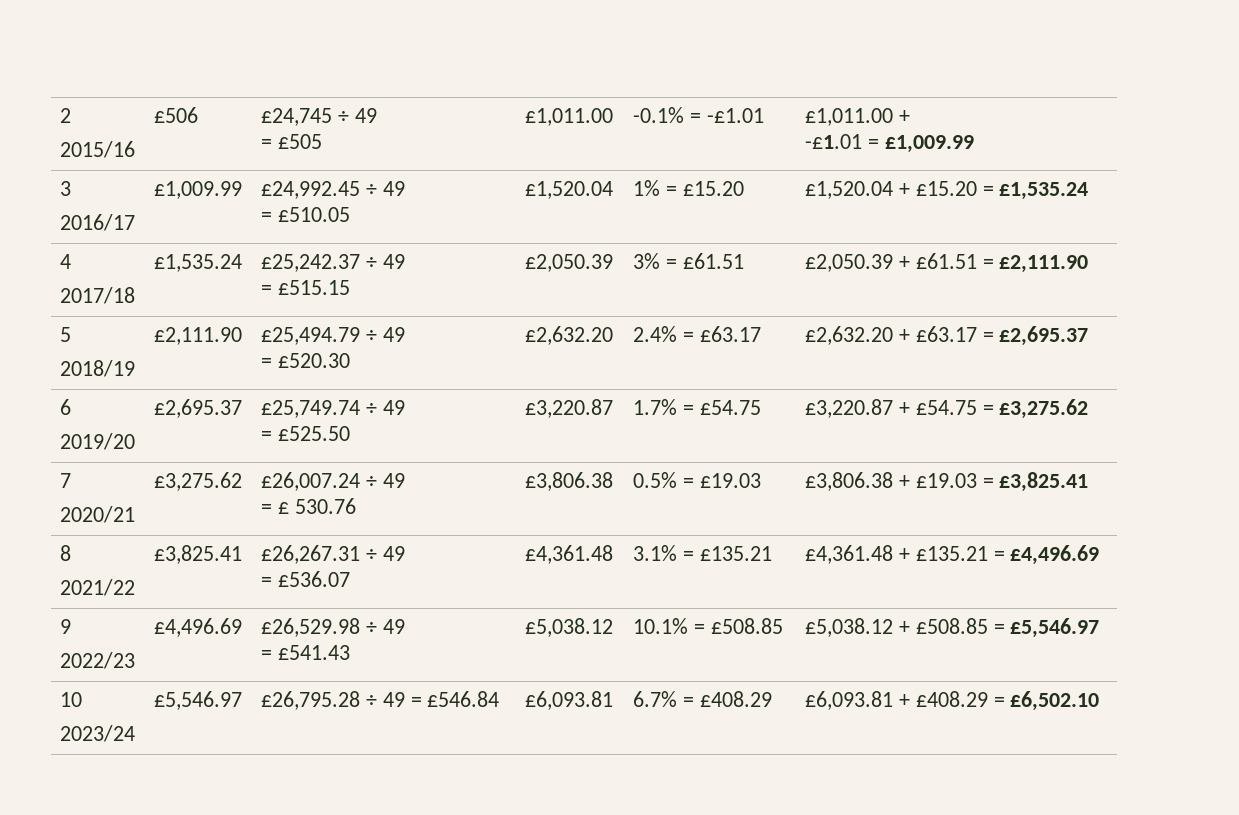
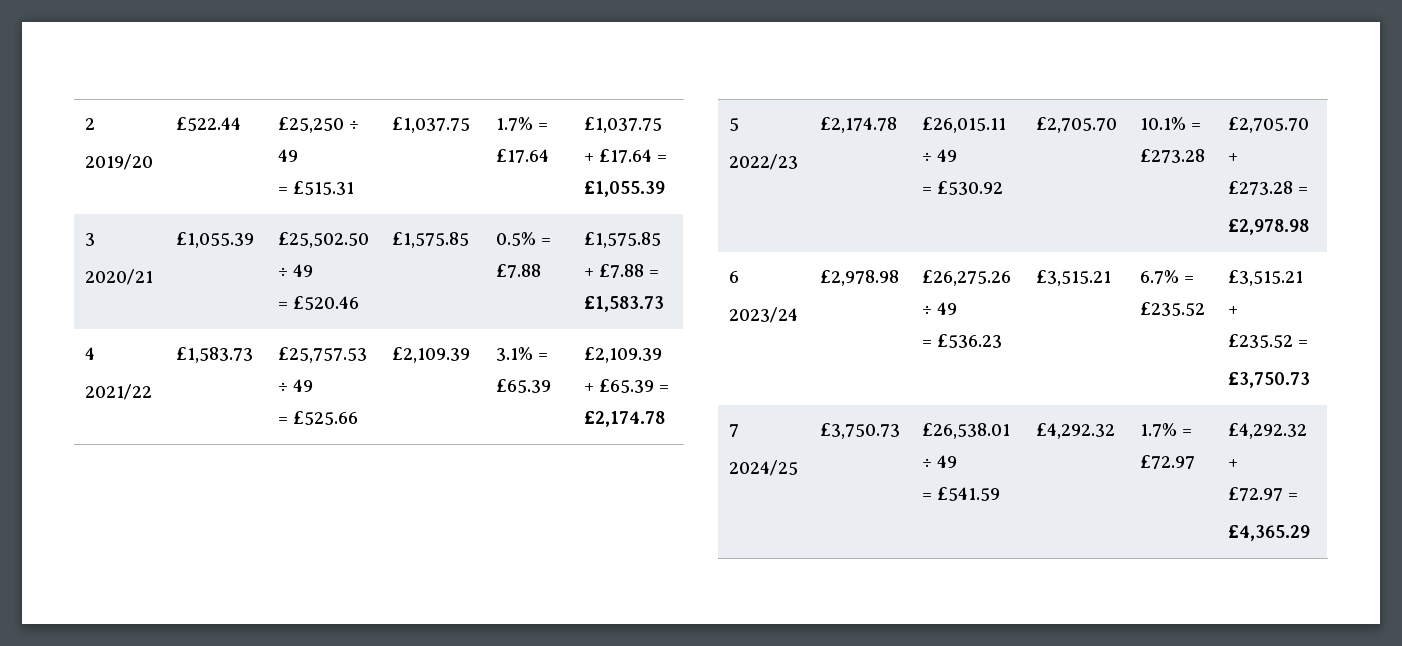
[60,141,136,158] [154,107,199,123] [261,108,377,126] [261,134,322,149] [525,108,614,126] [633,107,764,123] [805,108,910,126] [805,134,974,153] [60,181,72,196] [60,214,136,231] [154,181,243,199] [261,181,405,199] [261,207,350,222] [525,181,614,199] [633,180,744,196] [805,181,1089,200] [60,254,72,269] [60,287,136,304] [154,254,243,272] [261,254,405,272] [261,280,350,295] [525,254,614,272] [633,253,744,269] [805,253,1089,273] [60,327,72,342] [60,360,136,377] [154,327,243,345] [261,327,405,345] [261,353,350,368] [525,326,614,345] [633,326,761,342] [805,326,1089,346] 2015/16 | £506 | £24,745 ÷ 49 // = £505 | £1,011.00 | -0.1% = -£1.01 | £1,011.00 + // -£1.01 = £1,009.99 // 3 // 2016/17 | £1,009.99 | £24,992.45 ÷ 49 // = £510.05 | £1,520.04 | 1% = £15.20 | £1,520.04 + £15.20 = £1,535.24 // 4 // 2017/18 | £1,535.24 | £25,242.37 ÷ 49 // = £515.15 | £2,050.39 | 3% = £61.51 | £2,050.39 + £61.51 = £2,111.90 // 5 // 2018/19 | £2,111.90 | £25,494.79 ÷ 49 // = £520.30 | £2,632.20 | 2.4% = £63.17 | £2,632.20 + £63.17 = £2,695.37 -> [84,154,153,170] [175,117,241,131] [277,117,359,133] [277,149,298,162] [277,181,354,195] [391,117,470,133] [495,117,548,131] [495,149,549,163] [583,117,662,133] [583,149,667,163] [583,181,665,197] [84,233,95,246] [84,269,153,285] [175,232,254,248] [277,232,369,248] [277,264,313,277] [277,296,359,310] [391,232,469,248] [495,232,551,246] [495,264,541,278] [583,232,661,248] [583,264,659,278] [583,296,664,312] [84,347,95,360] [84,384,152,400] [175,347,253,363] [277,347,367,363] [277,379,313,392] [277,411,358,425] [391,347,470,363] [495,347,548,361] [495,379,551,393] [583,347,662,363] [583,379,669,393] [583,411,665,427] [728,118,739,131] [728,154,798,170] [819,117,897,133] [921,117,1006,133] [921,149,957,162] [921,181,1003,195] [1035,117,1117,133] [1139,117,1201,130] [1139,149,1205,163] [1227,117,1309,133] [1227,153,1238,162] [1227,181,1308,195] [1227,219,1309,235] 2019/20 | £522.44 | £25,250 ÷ 49 // = £515.31 | £1,037.75 | 1.7% = £17.64 | £1,037.75 + £17.64 = £1,055.39 // 3 // 2020/21 | £1,055.39 | £25,502.50 ÷ 49 // = £520.46 | £1,575.85 | 0.5% = £7.88 | £1,575.85 + £7.88 = £1,583.73 // 4 // 2021/22 | £1,583.73 | £25,757.53 ÷ 49 // = £525.66 | £2,109.39 | 3.1% = £65.39 | £2,109.39 + £65.39 = £2,174.78 // 5 // 2022/23 | £2,174.78 | £26,015.11 ÷ 49 // = £530.92 | £2,705.70 | 10.1% = £273.28 | £2,705.70 + // £273.28 = // £2,978.98
[60,433,136,450] [154,399,243,418] [261,400,405,418] [261,426,350,441] [525,399,614,418] [633,399,761,415] [805,399,1089,419] 2019/20 | £2,695.37 | £25,749.74 ÷ 49 // = £525.50 | £3,220.87 | 1.7% = £54.75 | £3,220.87 + £54.75 = £3,275.62 -> [728,307,798,323] [819,270,899,286] [921,270,1011,286] [921,302,957,315] [921,334,1002,348] [1035,270,1111,286] [1139,270,1194,284] [1139,302,1205,316] [1227,270,1303,286] [1227,306,1238,315] [1227,334,1308,348] [1227,372,1310,388] 2023/24 | £2,978.98 | £26,275.26 ÷ 49 // = £536.23 | £3,515.21 | 6.7% = £235.52 | £3,515.21 + // £235.52 = // £3,750.73
[60,506,136,523] [154,472,243,491] [261,472,405,491] [261,498,356,514] [525,472,614,491] [633,472,761,488] [805,472,1089,492] [60,545,72,561] [60,579,136,596] [154,545,243,564] [261,545,405,564] [261,571,350,587] [525,545,614,564] [633,545,772,561] [805,545,1100,565] [60,619,72,634] [60,652,136,669] [154,618,243,637] [261,618,405,637] [261,645,350,660] [525,618,614,637] [633,618,783,634] [805,618,1100,638] [60,692,83,707] [60,725,136,742] [154,691,243,710] [261,691,500,710] [525,691,614,710] [633,691,772,707] [805,691,1100,711] 2020/21 | £3,275.62 | £26,007.24 ÷ 49 // = £ 530.76 | £3,806.38 | 0.5% = £19.03 | £3,806.38 + £19.03 = £3,825.41 // 8 // 2021/22 | £3,825.41 | £26,267.31 ÷ 49 // = £536.07 | £4,361.48 | 3.1% = £135.21 | £4,361.48 + £135.21 = £4,496.69 // 9 // 2022/23 | £4,496.69 | £26,529.98 ÷ 49 // = £541.43 | £5,038.12 | 10.1% = £508.85 | £5,038.12 + £508.85 = £5,546.97 // 10 // 2023/24 | £5,546.97 | £26,795.28 ÷ 49 = £546.84 | £6,093.81 | 6.7% = £408.29 | £6,093.81 + £408.29 = £6,502.10 -> [728,460,798,476] [819,423,900,439] [921,423,1010,439] [921,455,957,468] [921,487,1000,501] [1035,423,1115,439] [1139,423,1192,437] [1139,455,1195,469] [1227,423,1307,439] [1227,459,1238,468] [1227,487,1298,501] [1227,525,1310,541] 2024/25 | £3,750.73 | £26,538.01 ÷ 49 // = £541.59 | £4,292.32 | 1.7% = £72.97 | £4,292.32 + // £72.97 = // £4,365.29

